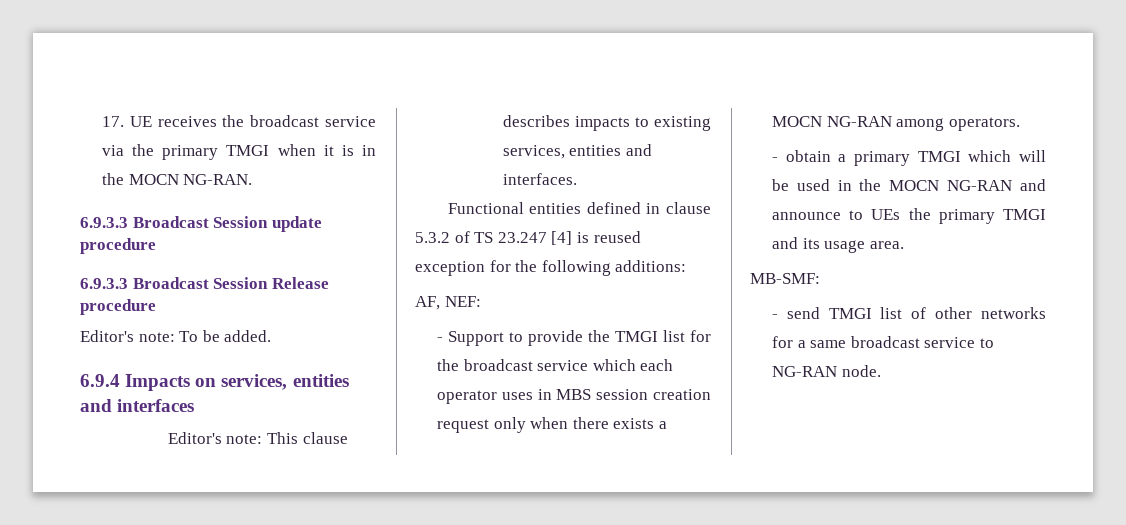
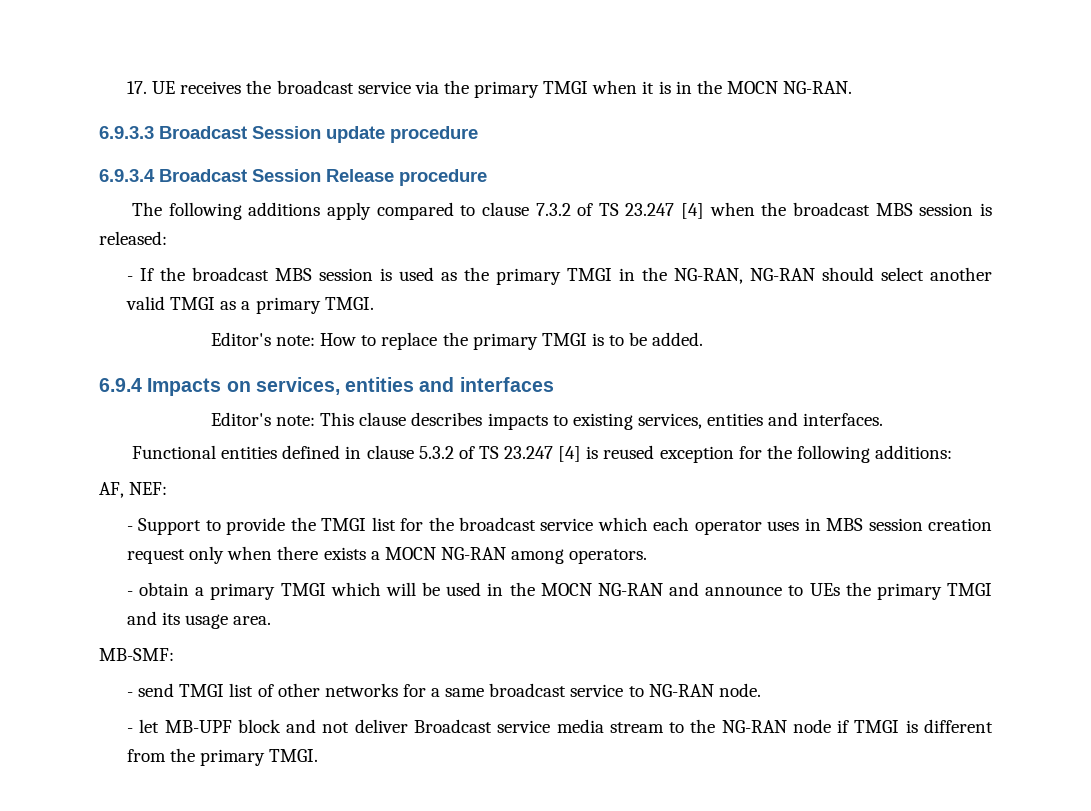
[80,278,128,289] 6.9.3.3 -> [99,169,155,182] 6.9.3.4
[80,330,199,342] Editor's note: To -> [132,202,993,220] [99,231,167,245] [126,267,992,285] [125,296,374,314] [210,332,625,350] The following additions apply compared to clause 7.3.2 of TS 23.247 [4] when the broadcast MBS session is released: // - If the broadcast MBS session is used as the primary TMGI in the NG-RAN, NG-RAN should select another valid TMGI as a primary TMGI. // Editor's note: How to replace the primary TMGI is to
(881, 371) none -> [126,719,993,733] [126,748,319,766] // - let MB-UPF block and not deliver Broadcast service media stream to the NG-RAN node if TMGI is different from the primary TMGI.

